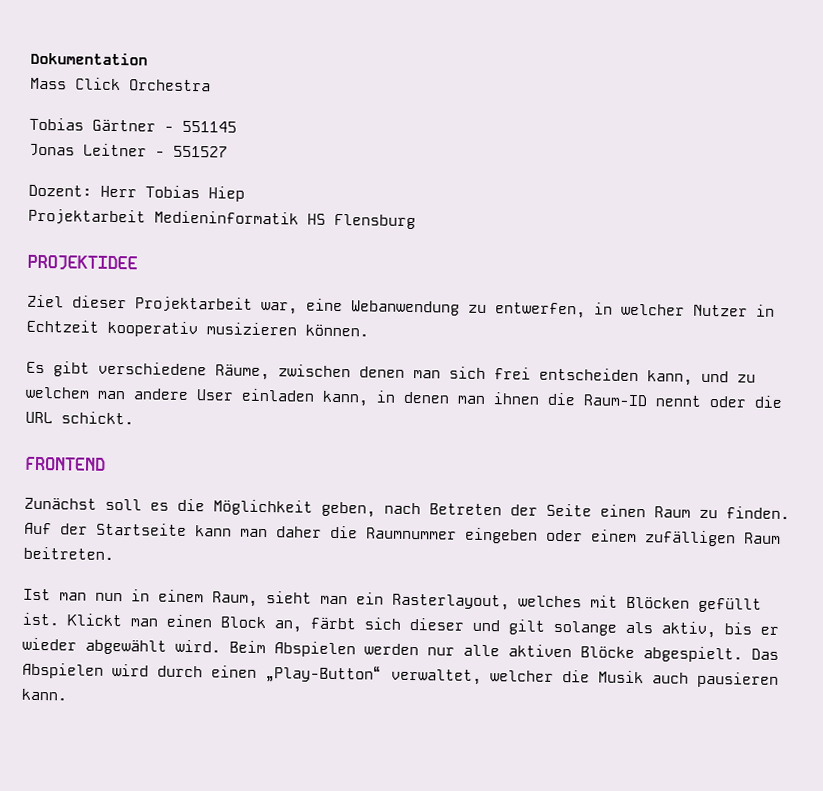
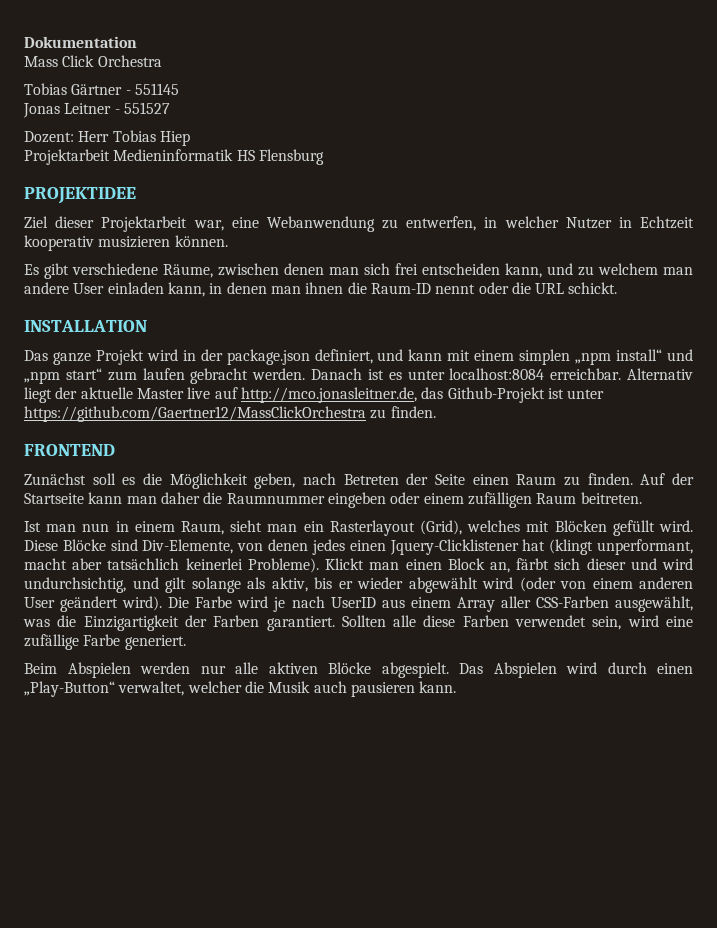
(134, 418) none -> [24,320,147,332] [24,349,694,365] [24,368,693,384] [24,387,605,403] [24,406,436,422] // INSTALLATION // Das ganze Projekt wird in der package.json definiert, und kann mit einem simplen „npm install“ und „npm start“ zum laufen gebracht werden. Danach ist es unter localhost:8084 erreichbar. Alternativ liegt der aktuelle Master live auf http://mco.jonasleitner.de, das Github-Projekt ist unter https://github.com/Gaertner12/MassClickOrchestra zu finden.
[392,593,510,611] Rasterlayout, -> [329,520,462,536] Rasterlayout (Grid),
[22,612,60,626] ist. -> [659,520,693,532] [24,539,693,555] [24,558,319,573] wird. Diese Blöcke sind Div-Elemente, von denen jedes einen Jquery-Clicklistener hat (klingt unperformant, macht aber tatsächlich keinerlei Probleme).
(500, 625) none -> [661,558,693,570] [24,577,159,593] wird undurchsichtig, und
[175,639,221,653] wird. -> [482,577,693,592] [24,596,693,612] [23,615,693,631] [24,634,186,650] wird (oder von einem anderen User geändert wird). Die Farbe wird je nach UserID aus einem Array aller CSS-Farben ausgewählt, was die Einzigartigkeit der Farben garantiert. Sollten alle diese Farben verwendet sein, wird eine zufällige Farbe generiert. //

